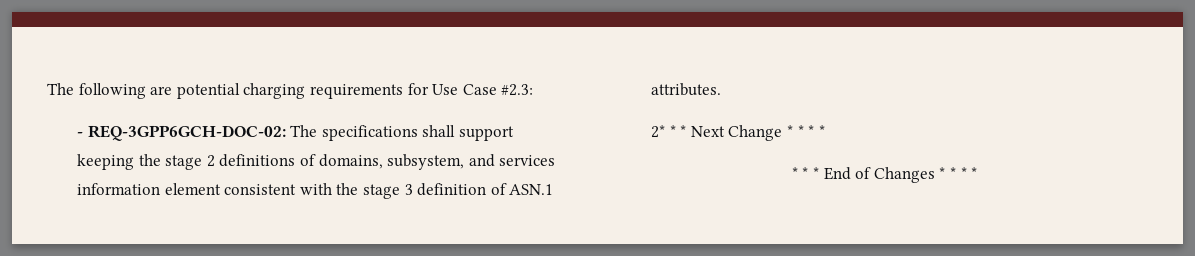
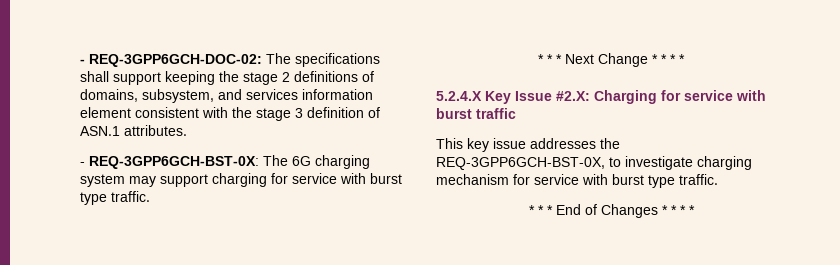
[47,83,534,99] The following are potential charging requirements for Use Case #2.3: // -> (79, 61) none
[651,125,666,138] 2* -> [79,155,370,169] [79,173,402,187] [79,191,150,205] [538,54,544,64] - REQ-3GPP6GCH-BST-0X: The 6G charging system may support charging for service with burst type traffic. // *
(825, 131) none -> [436,90,766,104] [436,108,516,119] [436,138,620,152] [436,156,752,170] [436,174,718,188] // 5.2.4.X Key Issue #2.X: Charging for service with burst traffic // This key issue addresses the REQ-3GPP6GCH-BST-0X, to investigate charging mechanism for service with burst type traffic.

